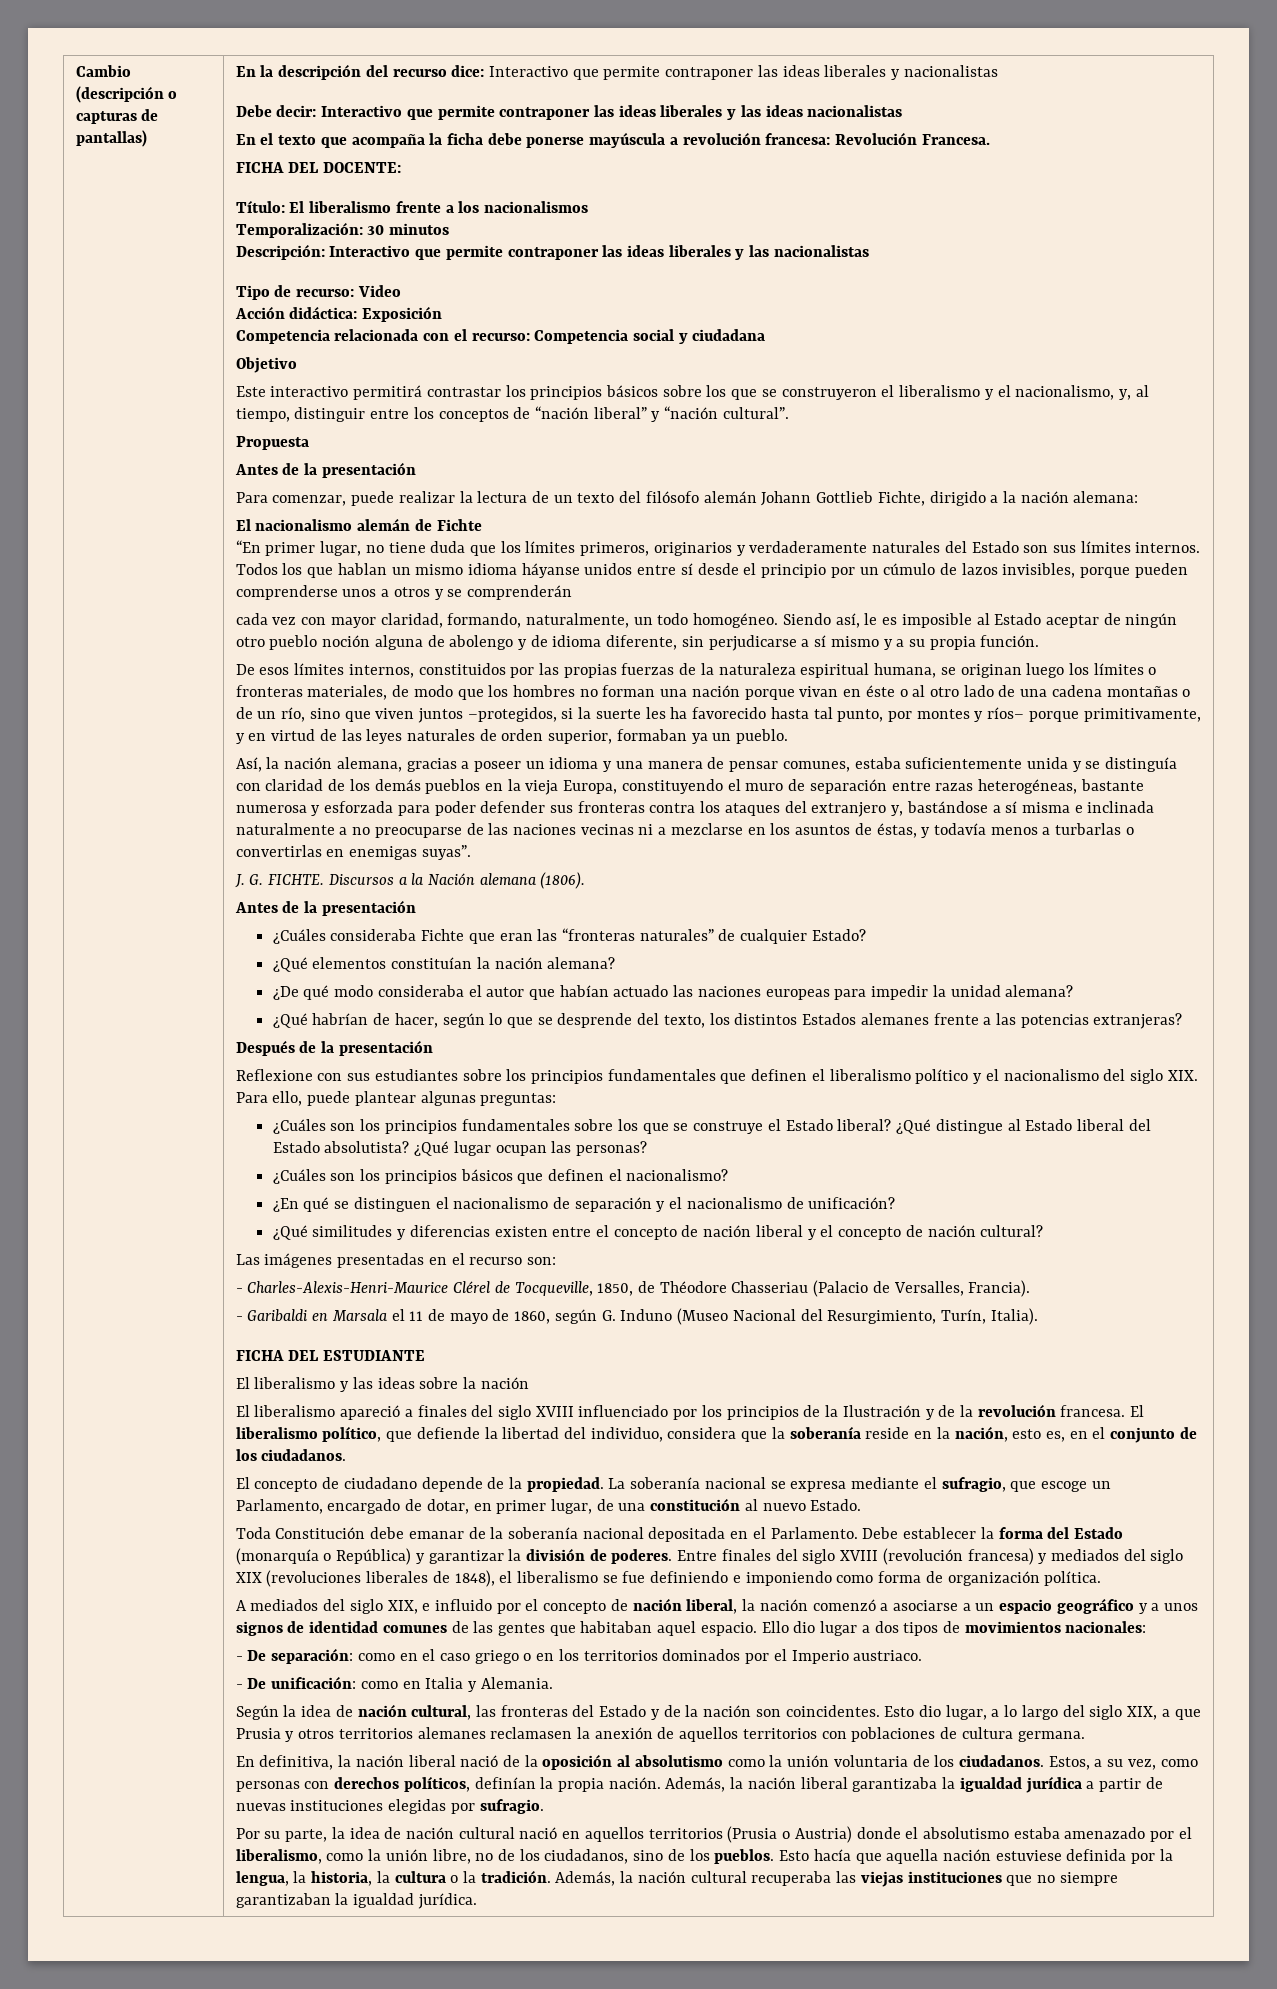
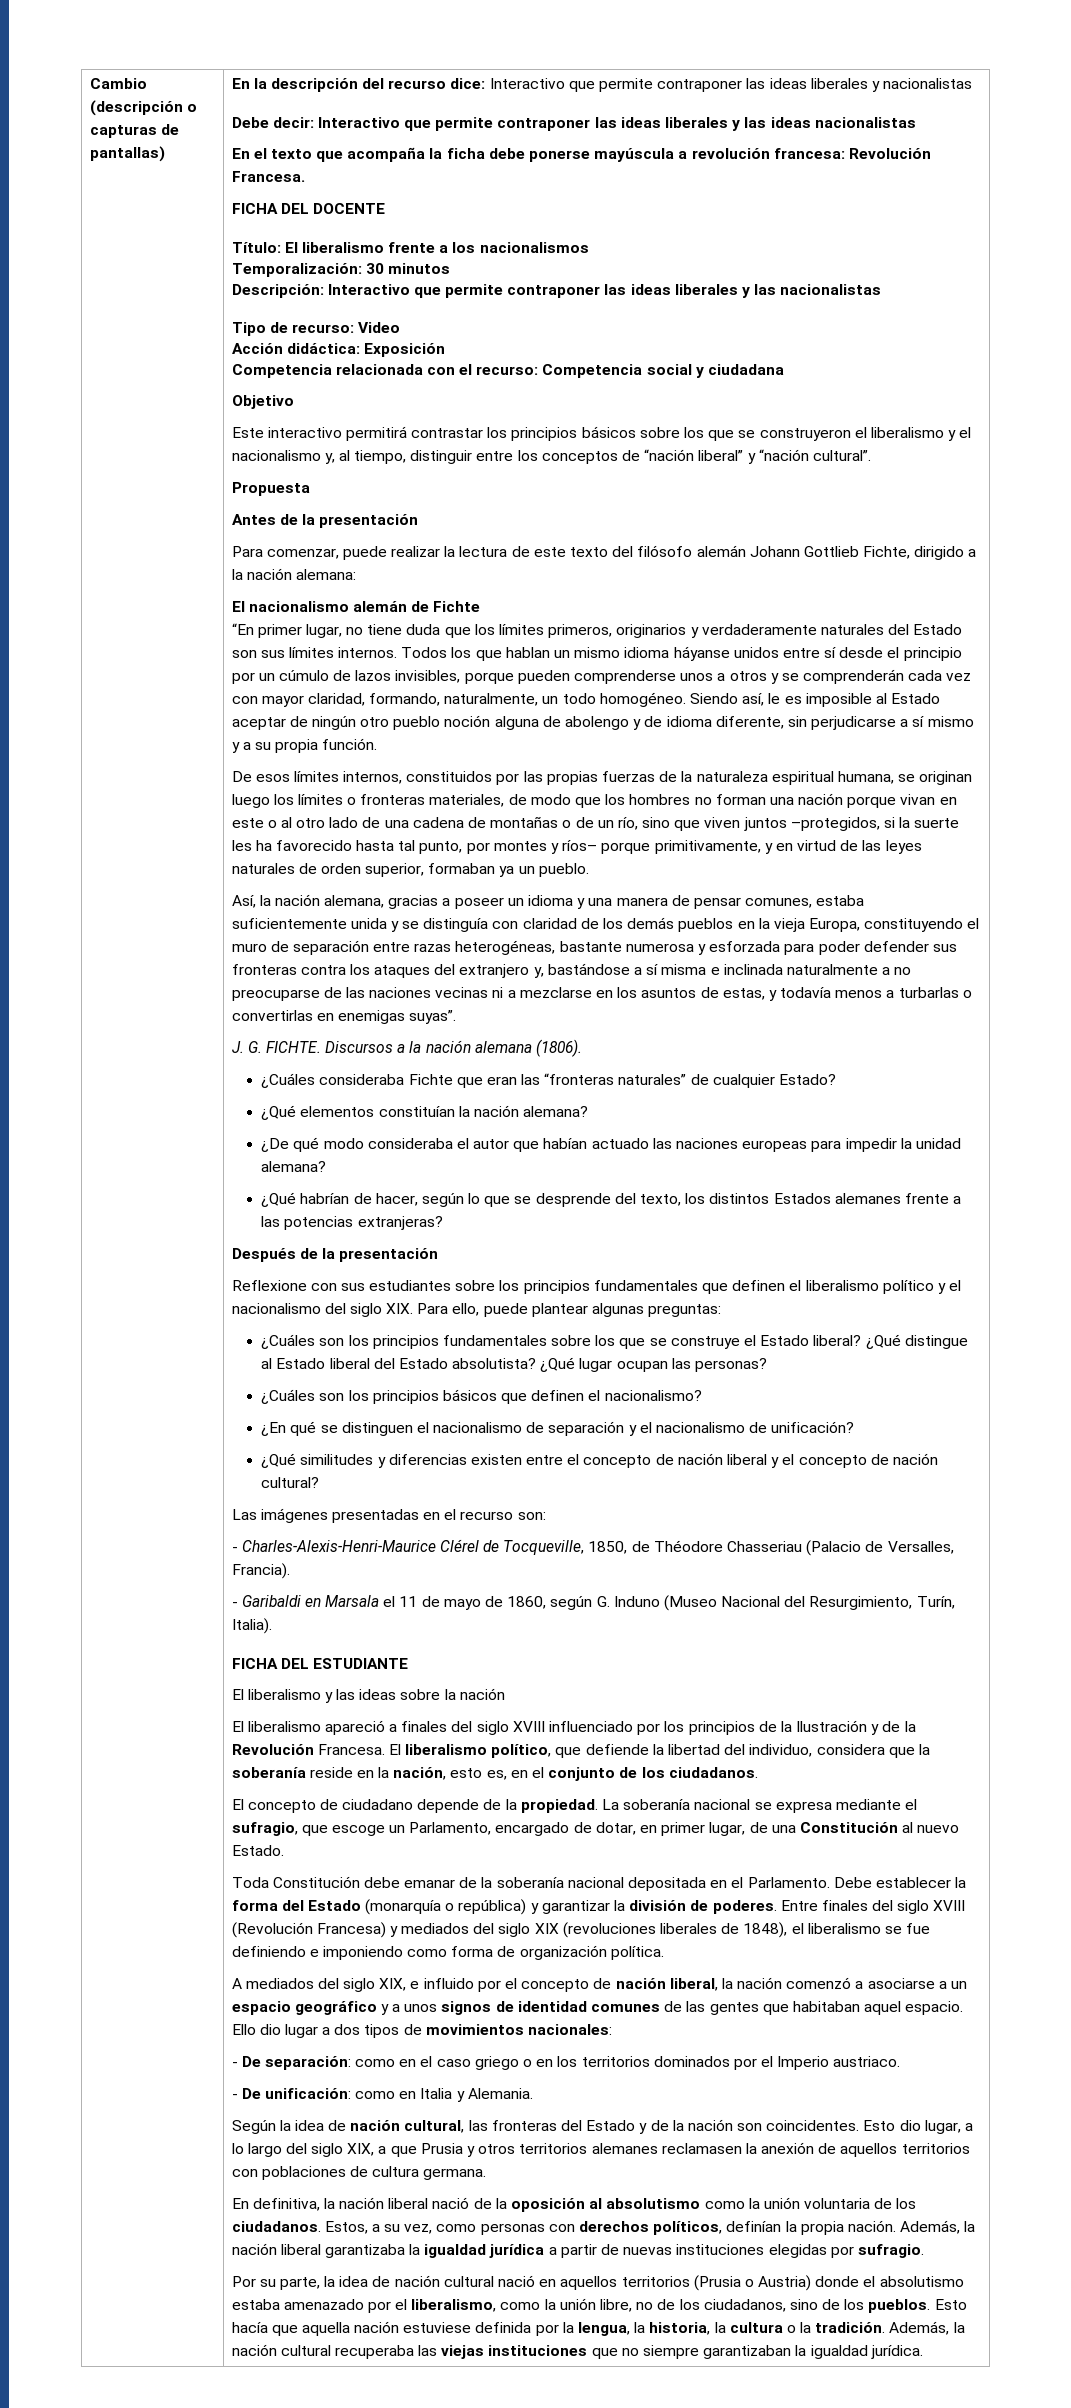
[323,162,402,173] DOCENTE: -> [312,203,385,214] DOCENTE
[1015,385,1115,400] nacionalismo, -> [231,450,321,461] nacionalismo
[553,495,573,503] un -> [533,547,566,557] este
(573, 592) // -> (905, 676) none
[865,685,895,697] éste -> [231,818,264,828] este
(1102, 691) none -> [468,817,487,828] de
[876,823,917,838] éstas, -> [722,988,765,1000] estas,
[428,873,476,885] Nación -> [425,1040,471,1053] nación
[234,900,416,916] // Antes de la presentación -> (583, 1048) none
[977,1404,1126,1417] revolución francesa. -> [231,1744,385,1755] Revolución Francesa.
[650,1498,741,1511] constitución -> [799,1822,898,1833] Constitución
[336,1548,412,1565] República) -> [458,1899,527,1915] república)
[882,1548,1034,1565] (revolución francesa) -> [231,1922,386,1938] (Revolución Francesa)

